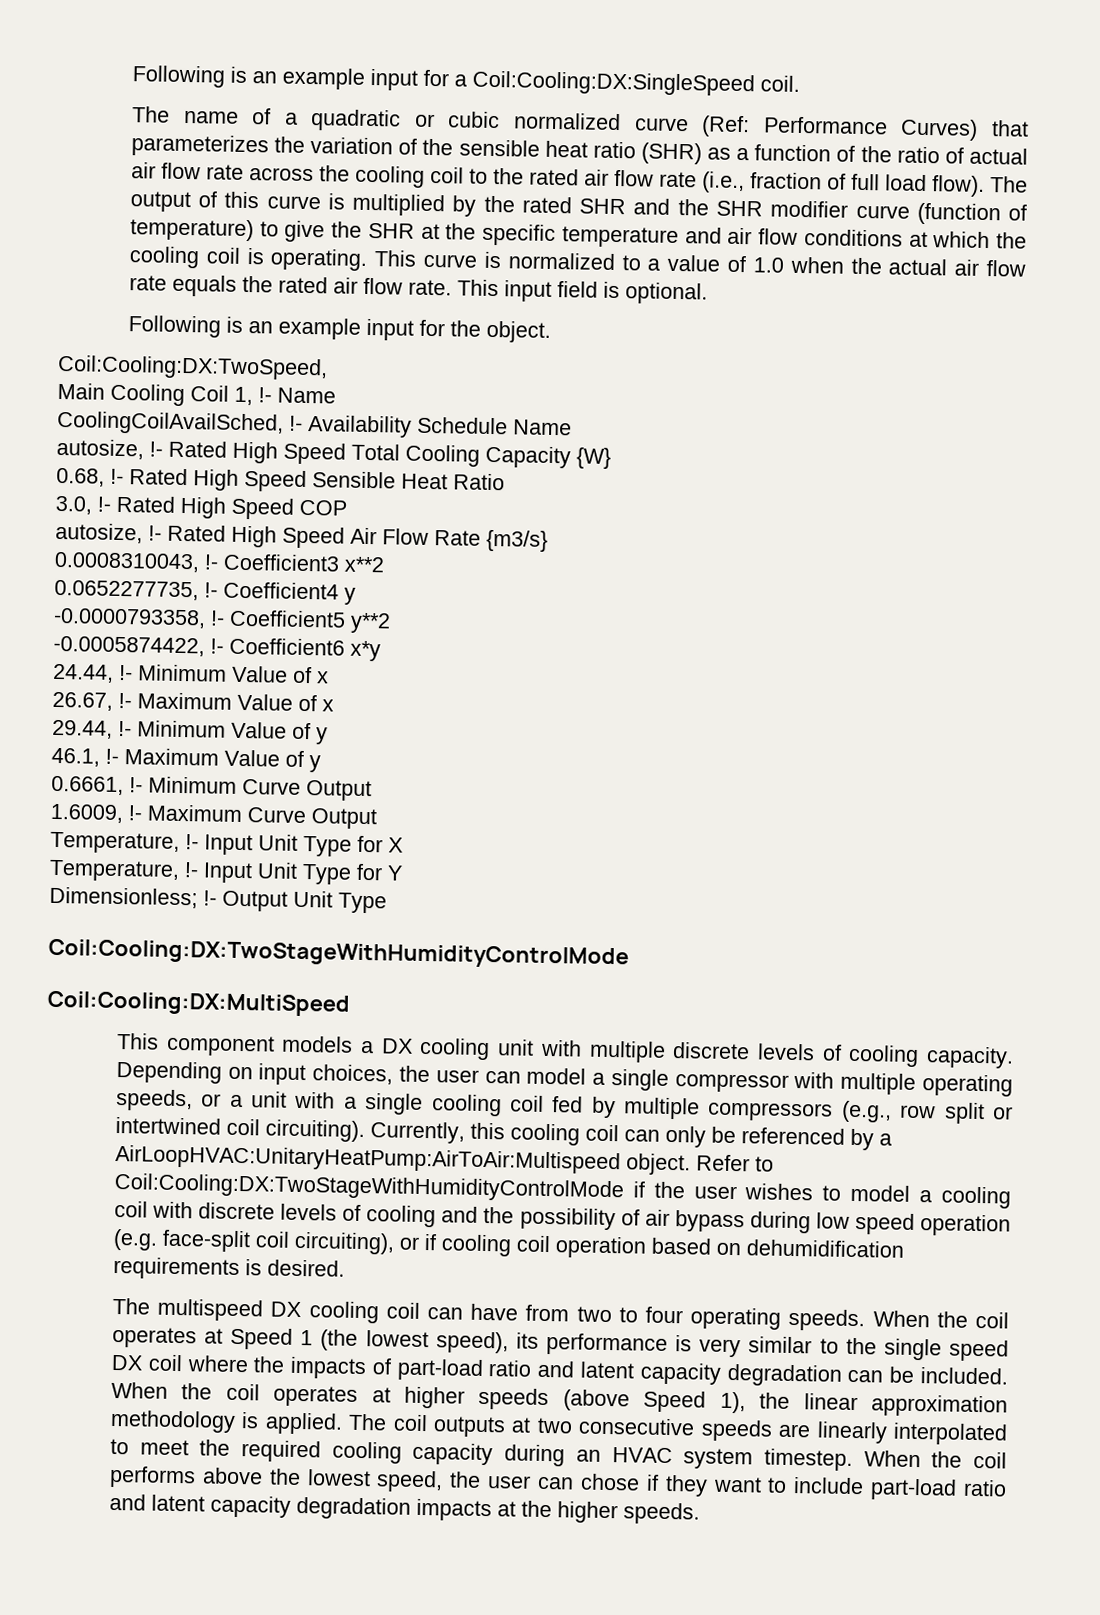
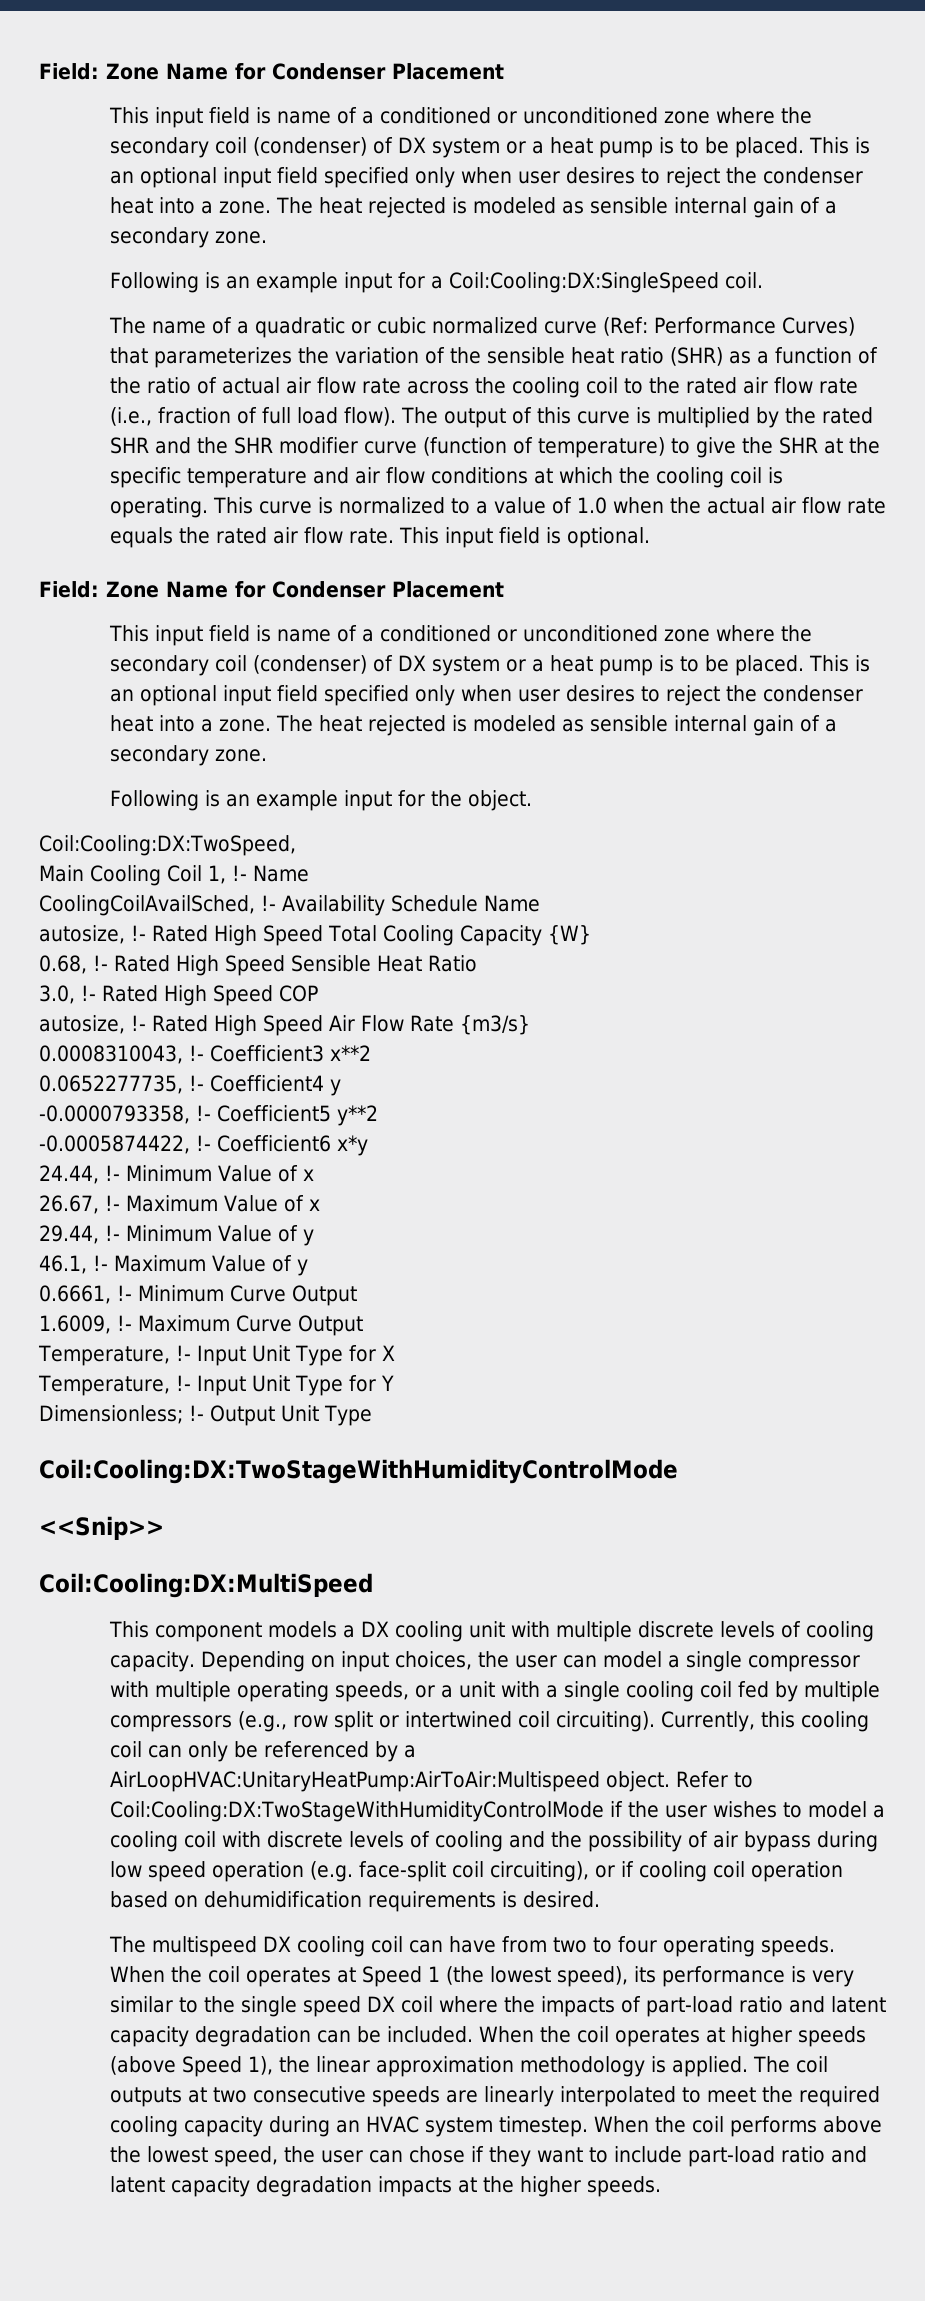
(131, 76) none -> [39,63,504,80] [108,107,812,128] [109,137,870,158] [109,167,863,188] [109,197,837,218] [109,227,267,248] Field: Zone Name for Condenser Placement // This input field is name of a conditioned or unconditioned zone where the secondary coil (condenser) of DX system or a heat pump is to be placed. This is an optional input field specified only when user desires to reject the condenser heat into a zone. The heat rejected is modeled as sensible internal gain of a secondary zone. //
(708, 293) none -> [39,581,504,598] [108,625,812,646] [109,655,870,676] [109,685,863,706] [109,715,837,736] [109,745,267,766] // Field: Zone Name for Condenser Placement // This input field is name of a conditioned or unconditioned zone where the secondary coil (condenser) of DX system or a heat pump is to be placed. This is an optional input field specified only when user desires to reject the condenser heat into a zone. The heat rejected is modeled as sensible internal gain of a secondary zone.
(629, 954) none -> [39,1516,164,1540] // <<Snip>>

